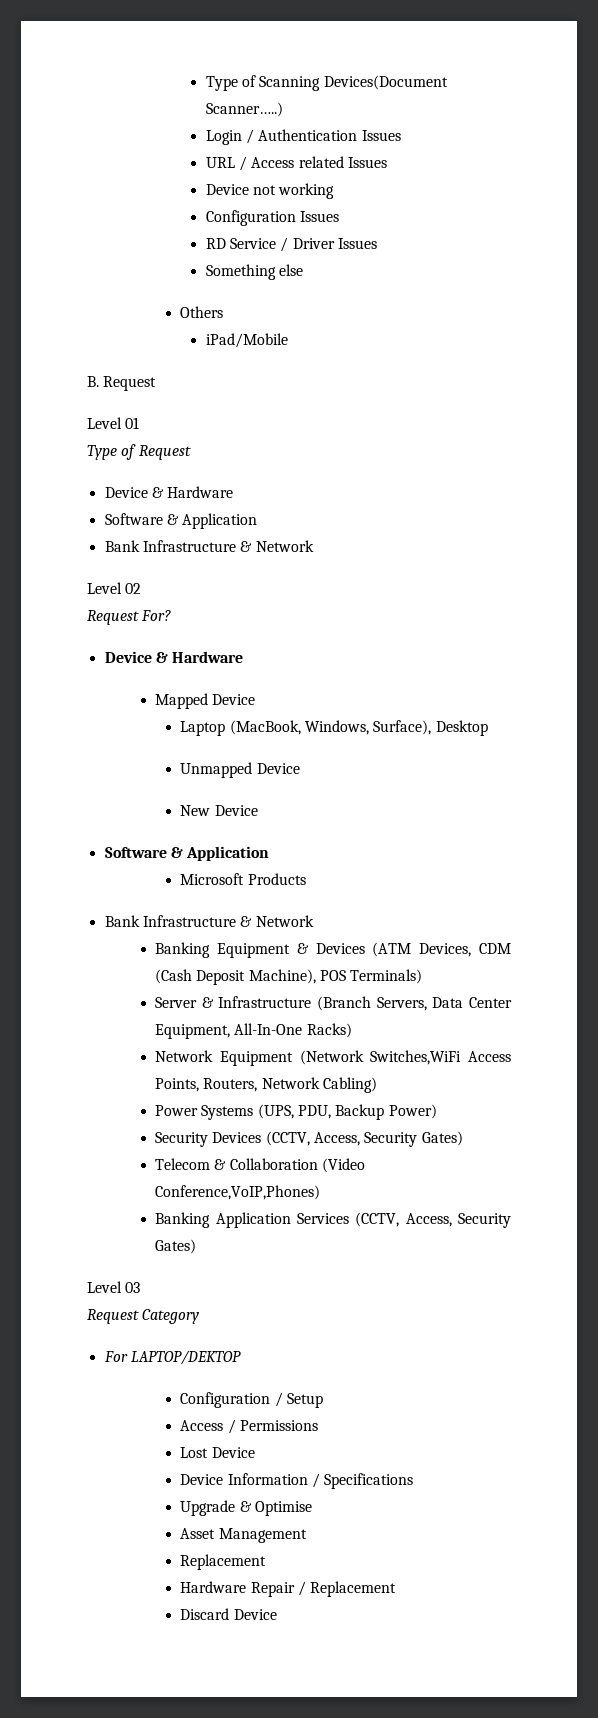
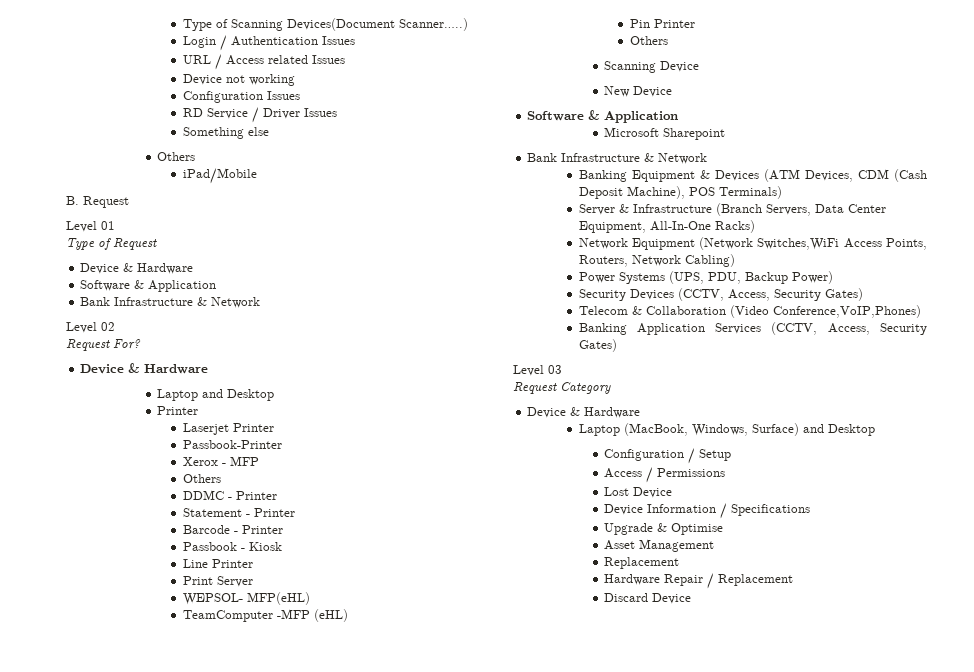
[155,693,256,709] [180,720,488,736] [180,762,253,778] // Mapped Device // Laptop (MacBook, Windows, Surface), Desktop // Unmapped -> [157,389,275,401] [157,406,199,415] [182,423,274,435] [182,440,282,449] [182,456,259,466] [182,474,221,483] [182,490,277,500] [182,508,295,517] [182,525,283,534] [182,542,282,551] [182,559,253,568] [182,576,253,587] [182,592,310,605] [182,609,348,622] [629,19,695,28] [629,36,668,45] [604,61,657,73] // Laptop and Desktop // Printer // Laserjet Printer // Passbook-Printer // Xerox - MFP // Others // DDMC - Printer // Statement - Printer // Barcode - Printer // Passbook - Kiosk // Line Printer // Print Server // WEPSOL- MFP(eHL) // TeamComputer -MFP (eHL) // Pin Printer // Others // Scanning
[247,873,306,885] Products -> [663,128,726,140] Sharepoint
[103,1350,241,1365] For LAPTOP/DEKTOP -> [527,407,641,418] [578,423,875,436] Device & Hardware // Laptop (MacBook, Windows, Surface) and Desktop

